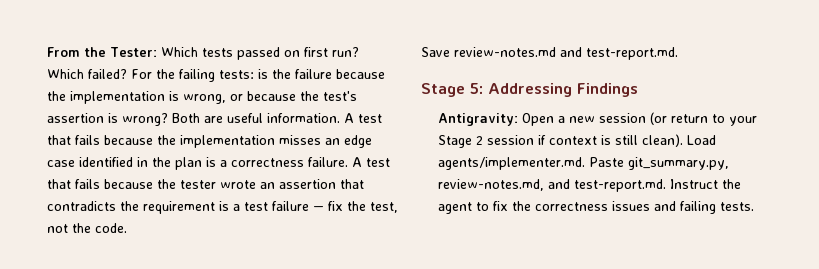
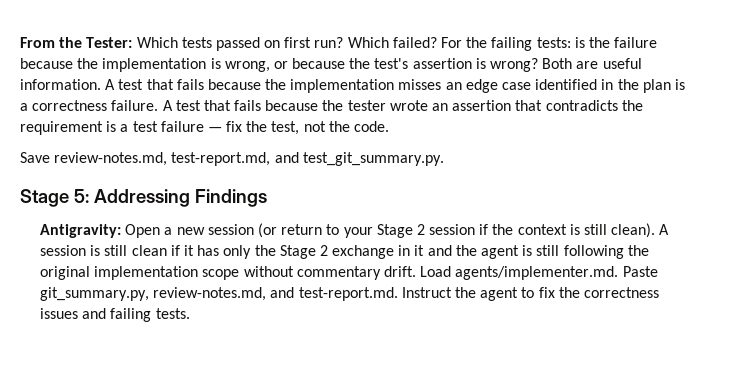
[454,47,678,60] review-notes.md and test-report.md. -> [54,152,444,166] review-notes.md, test-report.md, and test_git_summary.py.
(546, 140) none -> [492,224,514,235] the
(683, 140) none -> [659,224,670,235] [40,245,649,259] [40,266,416,280] A session is still clean if it has only the Stage 2 exchange in it and the agent is still following the original implementation scope without commentary drift.

